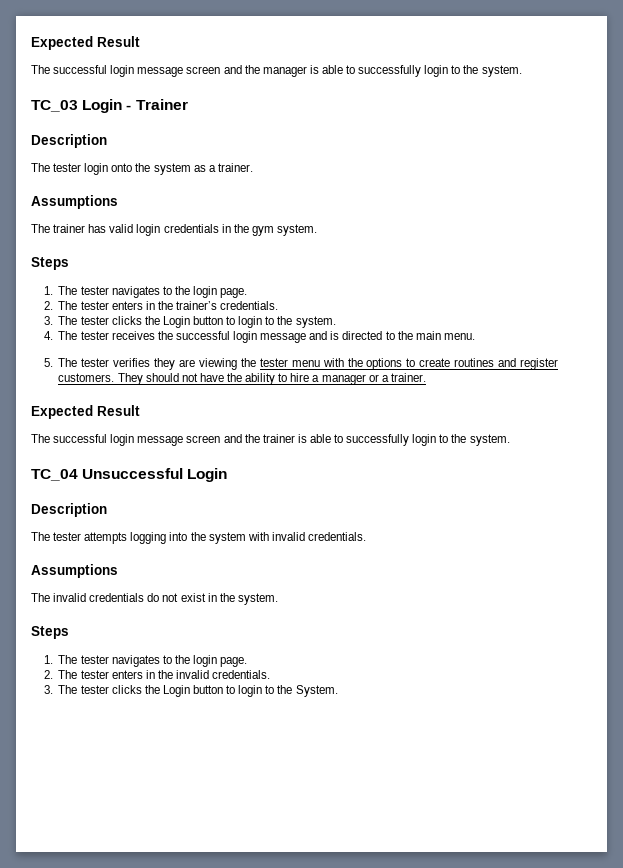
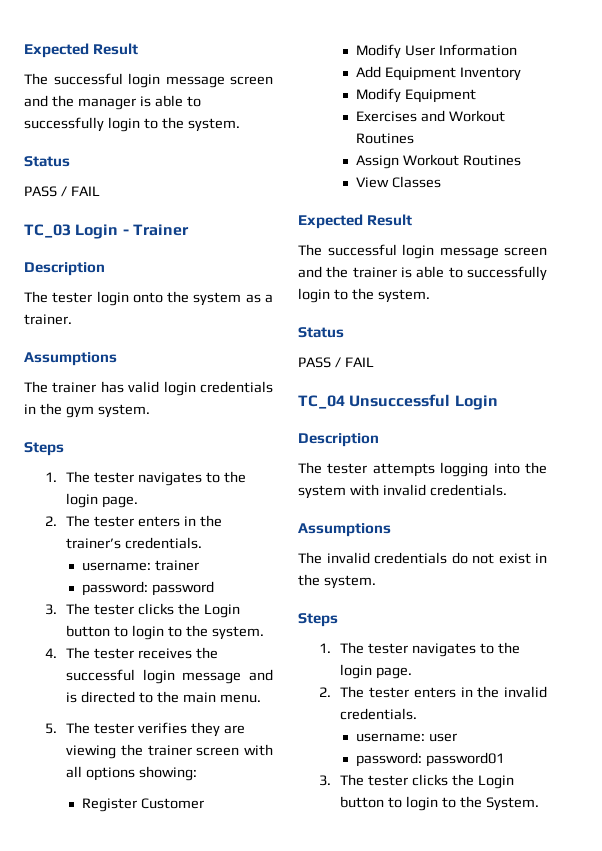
(522, 71) none -> [24,156,70,167] [24,186,100,197] // Status // PASS / FAIL
(279, 305) none -> [82,560,200,571] [82,581,215,596] // username: trainer // password: password
[259,358,558,370] [58,373,426,385] tester menu with the options to create routines and register customers. They should not have the ability to hire a manager or a trainer. -> [147,744,273,756] [66,766,198,781] [82,798,205,812] [356,44,518,59] [356,66,522,81] [356,88,477,103] [356,110,506,122] [356,133,415,144] [356,154,522,169] [356,176,442,188] trainer screen with all options showing: // Register Customer // Modify User Information // Add Equipment Inventory // Modify Equipment // Exercises and Workout Routines // Assign Workout Routines // View Classes
(510, 440) none -> [298,327,344,338] [298,357,374,368] // Status // PASS / FAIL
(271, 674) none -> [356,733,458,742] [356,752,505,767] // username: user // password: password01

